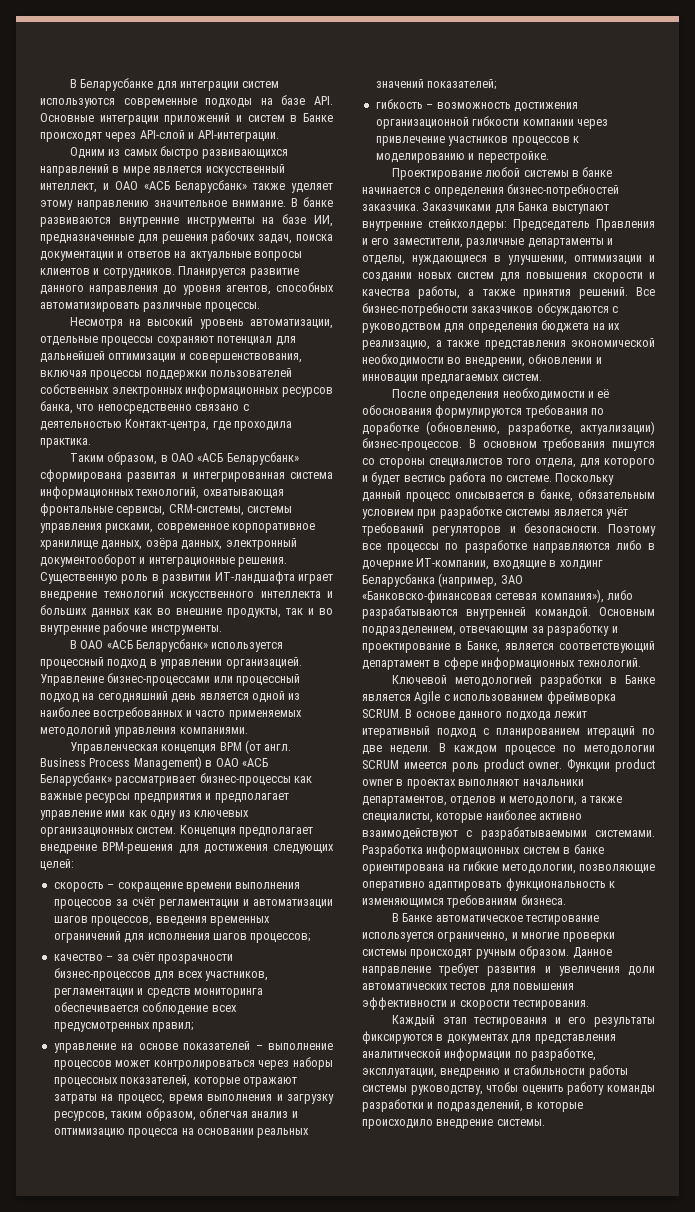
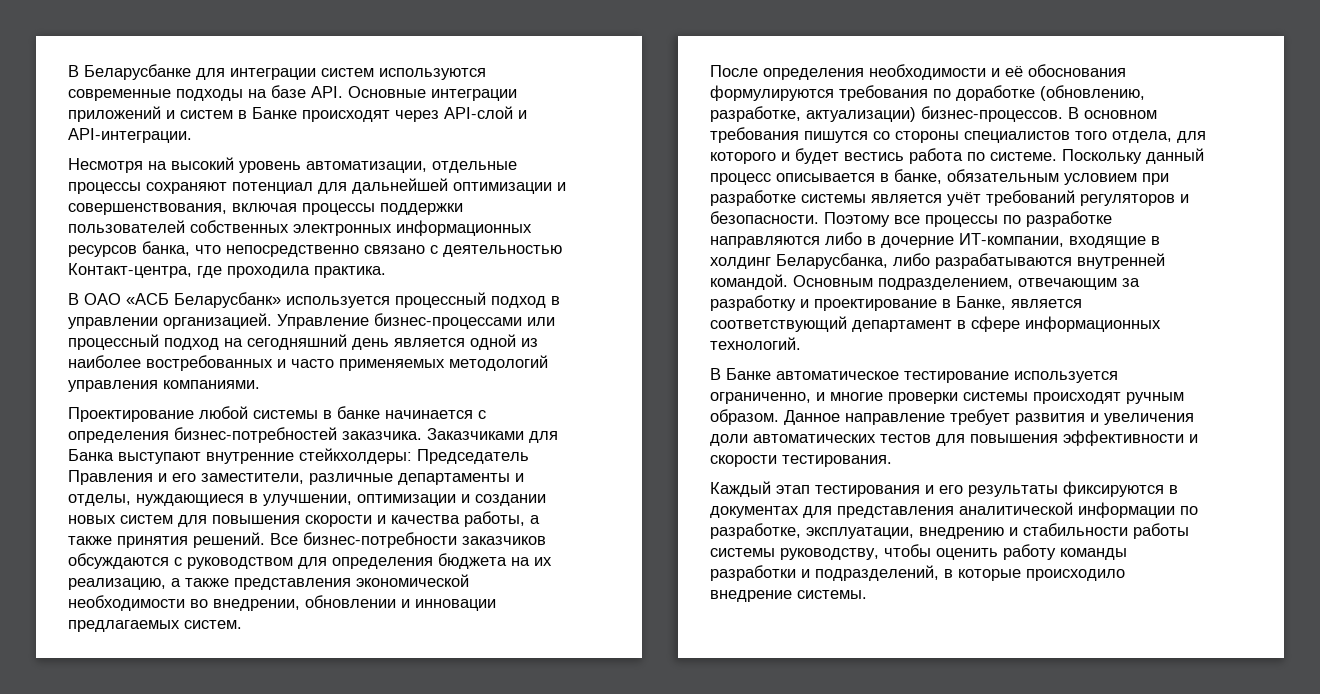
[69,146,289,159] [40,164,285,176] [40,180,333,193] [40,197,333,210] [40,214,334,227] [40,231,333,244] [40,251,302,261] [40,266,299,278] [40,282,334,295] [40,302,260,312] // Одним из самых быстро развивающихся направлений в мире является искусственный интеллект, и ОАО «АСБ Беларусбанк» также уделяет этому направлению значительное внимание. В банке развиваются внутренние инструменты на базе ИИ, предназначенные для решения рабочих задач, поиска документации и ответов на актуальные вопросы клиентов и сотрудников. Планируется развитие данного направления до уровня агентов, способных автоматизировать различные процессы. -> (192, 135) none
[69,452,299,465] [40,469,333,482] [40,486,284,499] [40,503,293,516] [40,523,316,533] [40,538,297,550] [40,554,288,567] [40,571,333,584] [40,589,333,601] [40,605,333,618] [40,622,222,635] // Таким образом, в ОАО «АСБ Беларусбанк» сформирована развитая и интегрированная система информационных технологий, охватывающая фронтальные сервисы, CRM-системы, системы управления рисками, современное корпоративное хранилище данных, озёра данных, электронный документооборот и интеграционные решения. Существенную роль в развитии ИТ-ландшафта играет внедрение технологий искусственного интеллекта и больших данных как во внешние продукты, так и во внутренние рабочие инструменты. -> (386, 272) none
[69,740,292,754] [40,756,268,770] [40,773,313,786] [40,793,289,803] [40,810,249,820] [40,825,314,837] [40,842,334,854] [40,859,74,871] [53,882,301,892] [53,897,333,909] [53,916,270,926] [53,931,311,943] [53,952,234,964] [53,968,268,981] [53,988,263,998] [53,1002,237,1015] [53,1022,194,1032] [53,1041,333,1053] [53,1057,333,1070] [53,1075,297,1087] [53,1094,334,1104] [53,1108,298,1121] [53,1128,310,1138] [375,79,497,90] [375,99,578,112] [375,116,608,129] [375,136,579,146] [375,151,549,163] // Управленческая концепция BPM (от англ. Business Process Management) в ОАО «АСБ Беларусбанк» рассматривает бизнес-процессы как важные ресурсы предприятия и предполагает управление ими как одну из ключевых организационных систем. Концепция предполагает внедрение BPM-решения для достижения следующих целей: // скорость – сокращение времени выполнения процессов за счёт регламентации и автоматизации шагов процессов, введения временных ограничений для исполнения шагов процессов; // качество – за счёт прозрачности бизнес-процессов для всех участников, регламентации и средств мониторинга обеспечивается соблюдение всех предусмотренных правил; // управление на основе показателей – выполнение процессов может контролироваться через наборы процессных показателей, которые отражают затраты на процесс, время выполнения и загрузку ресурсов, таким образом, облегчая анализ и оптимизацию процесса на основании реальных значений показателей; // гибкость – возможность достижения организационной гибкости компании через привлечение участников процессов к моделированию и перестройке. -> (260, 384) none
[362,573,523,587] [362,589,604,603] Беларусбанка (например, ЗАО «Банковско-финансовая сетевая компания»), -> [776,253,888,269] Беларусбанка,
[391,674,655,687] [362,691,616,704] [362,709,587,721] [362,726,655,738] [362,743,655,755] [362,759,655,772] [362,778,584,789] [362,796,622,806] [362,810,583,823] [362,827,655,840] [362,844,604,857] [362,861,655,874] [362,878,616,891] [362,895,566,908] // Ключевой методологией разработки в Банке является Agile с использованием фреймворка SCRUM. В основе данного подхода лежит итеративный подход с планированием итераций по две недели. В каждом процессе по методологии SCRUM имеется роль product owner. Функции product owner в проектах выполняют начальники департаментов, отделов и методологи, а также специалисты, которые наиболее активно взаимодействуют с разрабатываемыми системами. Разработка информационных систем в банке ориентирована на гибкие методологии, позволяющие оперативно адаптировать функциональность к изменяющимся требованиям бизнеса. -> (801, 343) none

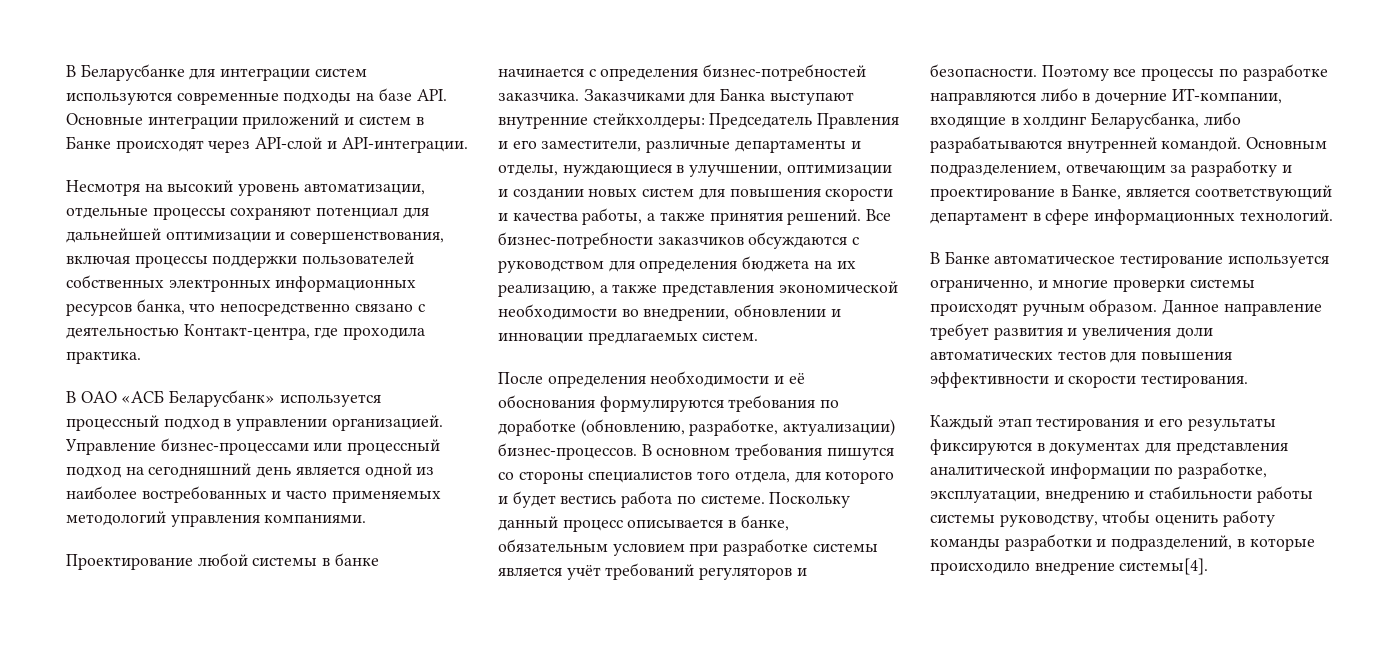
[797,590,867,599] системы. -> [1119,558,1209,575] системы[4].

